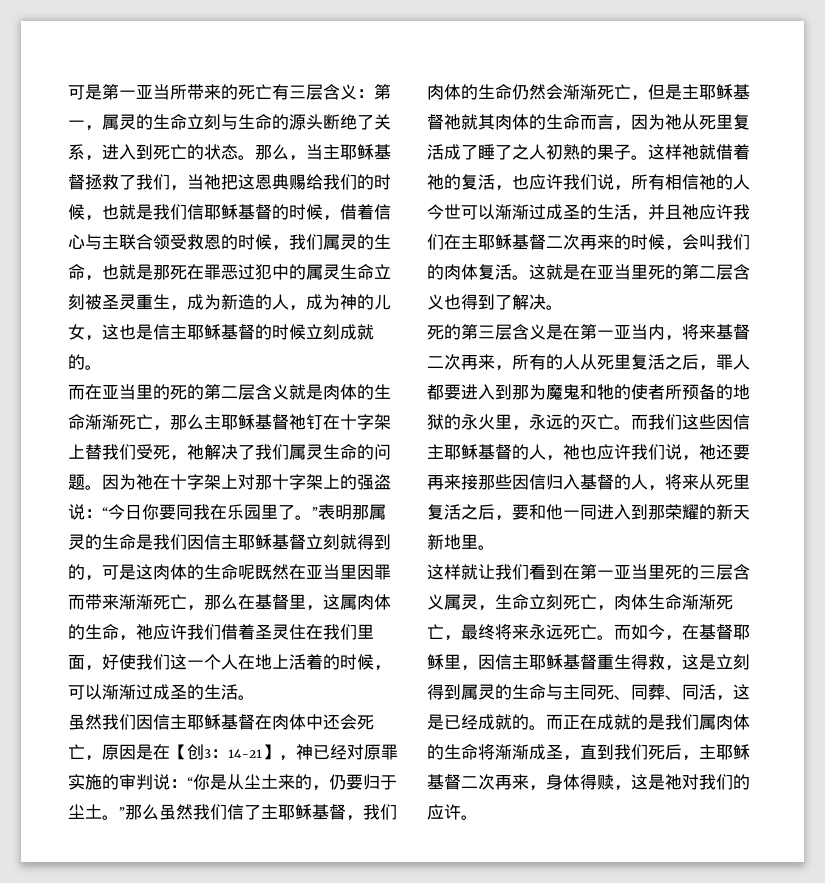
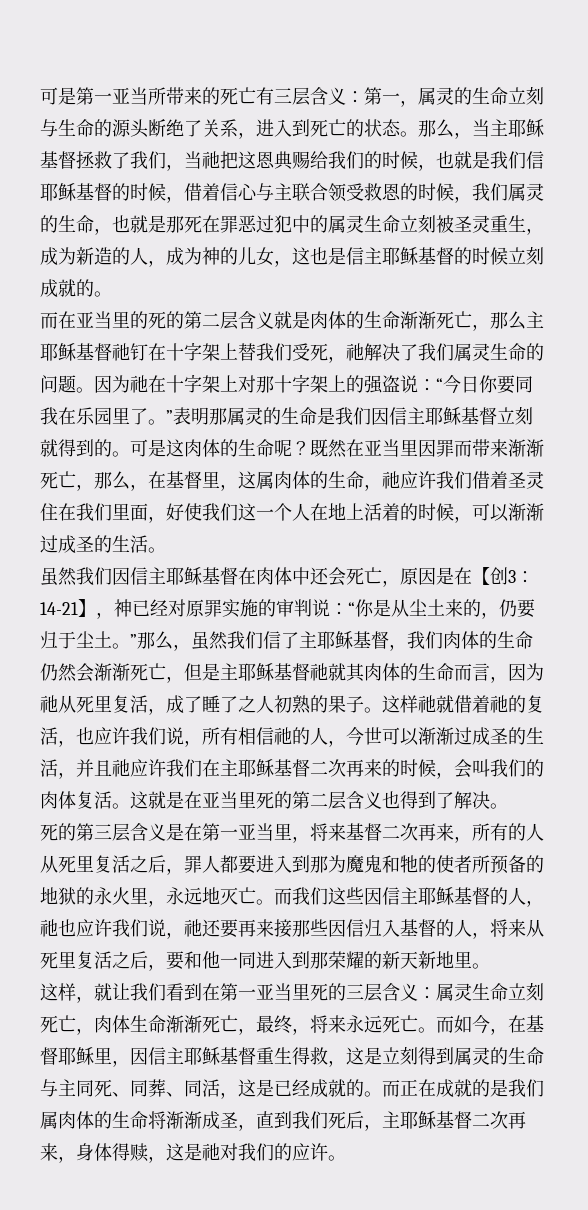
[85,575,102,581] ， -> [112,451,130,457] 。
(255, 572) none -> [292,441,310,455] ？
(238, 602) none -> [130,484,148,491] ，
(159, 812) none -> [173,644,191,651] ，
(444, 152) none -> [148,708,166,715] ，
(750, 182) none -> [328,740,346,747] ，
[648,324,665,340] 内 -> [274,823,292,840] 里
[563,414,580,430] 的 -> [202,887,220,904] 地
(461, 572) none -> [76,996,94,1003] ，
[444,594,495,611] 属灵， -> [418,983,472,1001] ：属灵
(495, 632) none -> [292,1028,310,1035] ，

